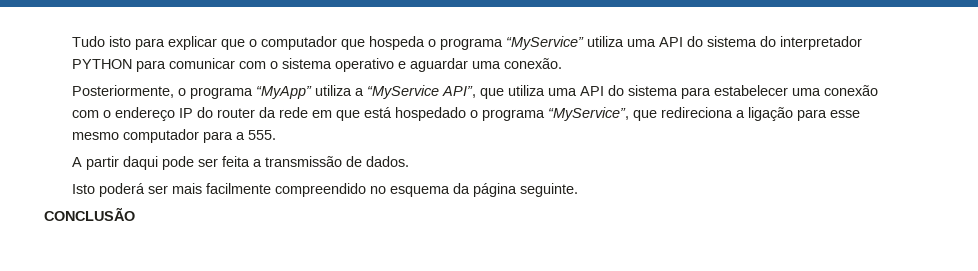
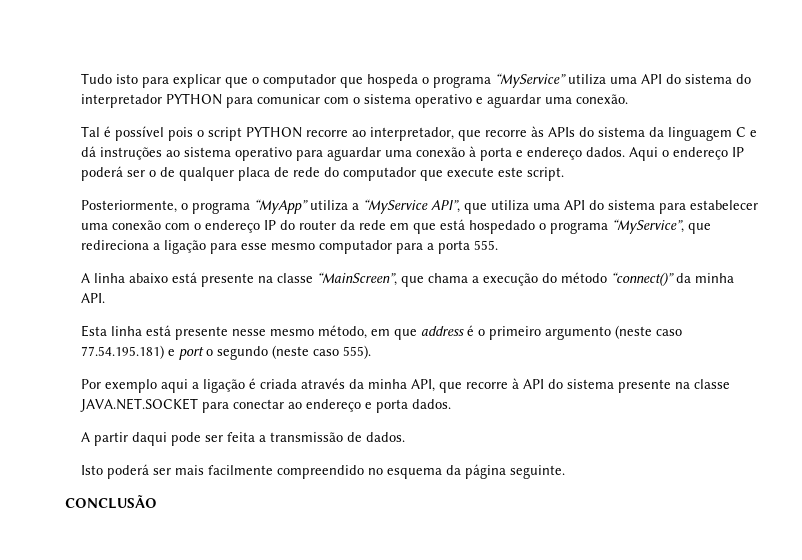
(562, 63) none -> [81,126,758,141] [81,146,745,161] [81,166,565,181] // Tal é possível pois o script PYTHON recorre ao interpretador, que recorre às APIs do sistema da linguagem C e dá instruções ao sistema operativo para aguardar uma conexão à porta e endereço dados. Aqui o endereço IP poderá ser o de qualquer placa de rede do computador que execute este script.
(245, 136) none -> [438,240,471,254] porta
(276, 135) none -> [81,272,735,287] [81,293,106,303] [81,325,683,340] [81,345,372,360] [81,378,731,393] [80,398,452,413] // A linha abaixo está presente na classe “MainScreen”, que chama a execução do método “connect()” da minha API. // Esta linha está presente nesse mesmo método, em que address é o primeiro argumento (neste caso 77.54.195.181) e port o segundo (neste caso 555). // Por exemplo aqui a ligação é criada através da minha API, que recorre à API do sistema presente na classe JAVA.NET.SOCKET para conectar ao endereço e porta dados.

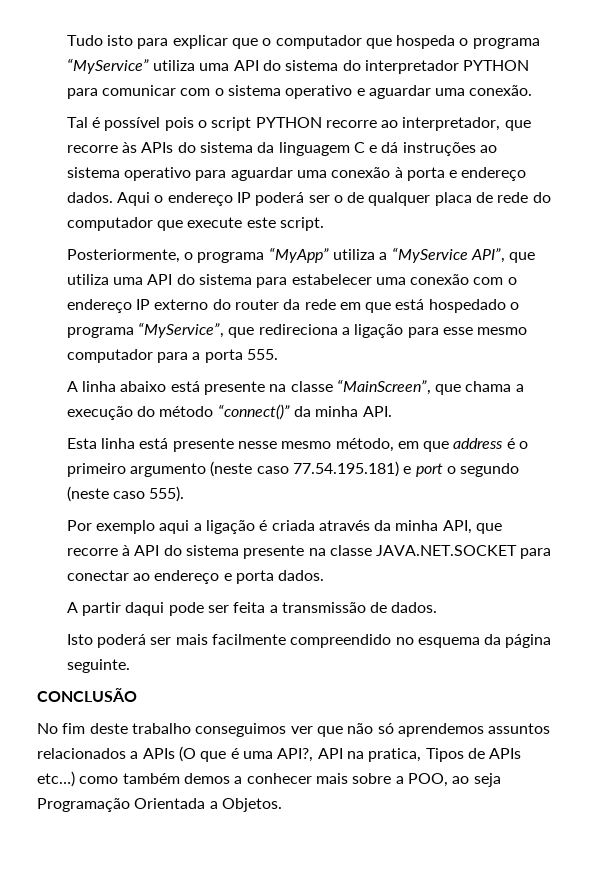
(277, 225) none -> [154,299,209,310] externo
(157, 502) none -> [37,723,551,737] [37,746,522,762] [37,771,501,787] [37,798,282,812] // No fim deste trabalho conseguimos ver que não só aprendemos assuntos relacionados a APIs (O que é uma API?, API na pratica, Tipos de APIs etc…) como também demos a conhecer mais sobre a POO, ao seja Programação Orientada a Objetos.

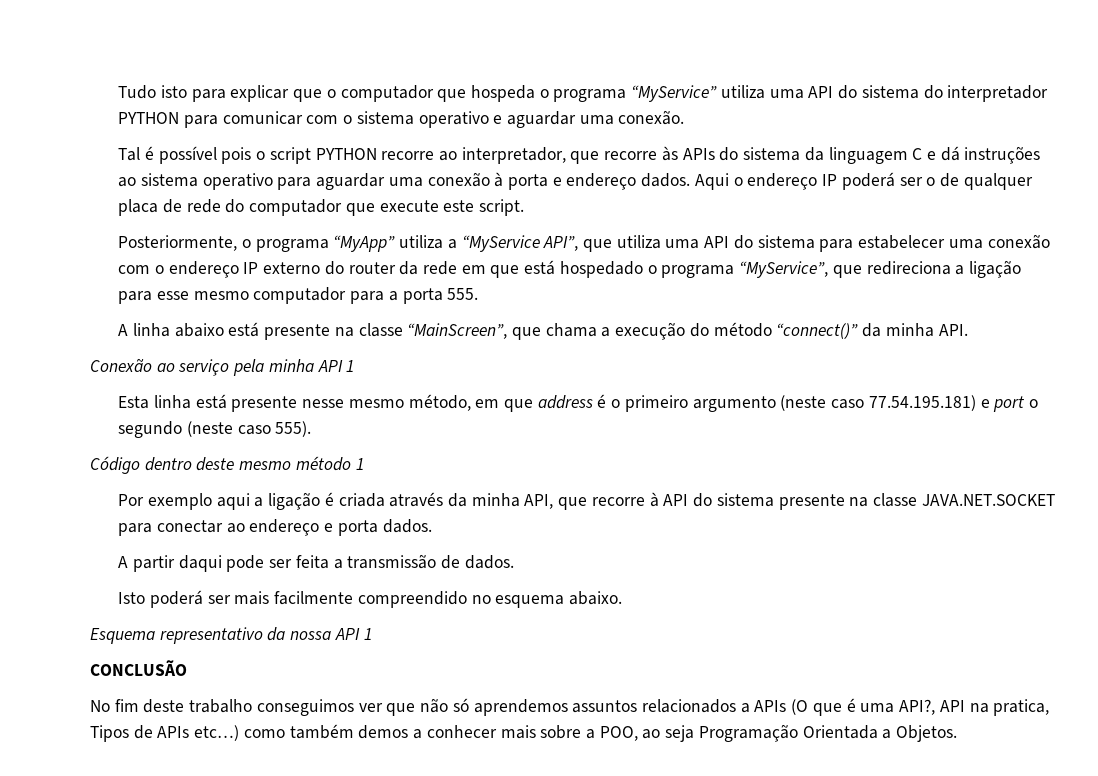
(392, 411) none -> [90,358,355,376] // Conexão ao serviço pela minha API 1
(185, 494) none -> [90,456,364,474] // Código dentro deste mesmo método 1
[484,634,552,648] [66,659,130,673] da página seguinte. -> [568,591,622,605] [90,627,372,644] abaixo. // Esquema representativo da nossa API 1

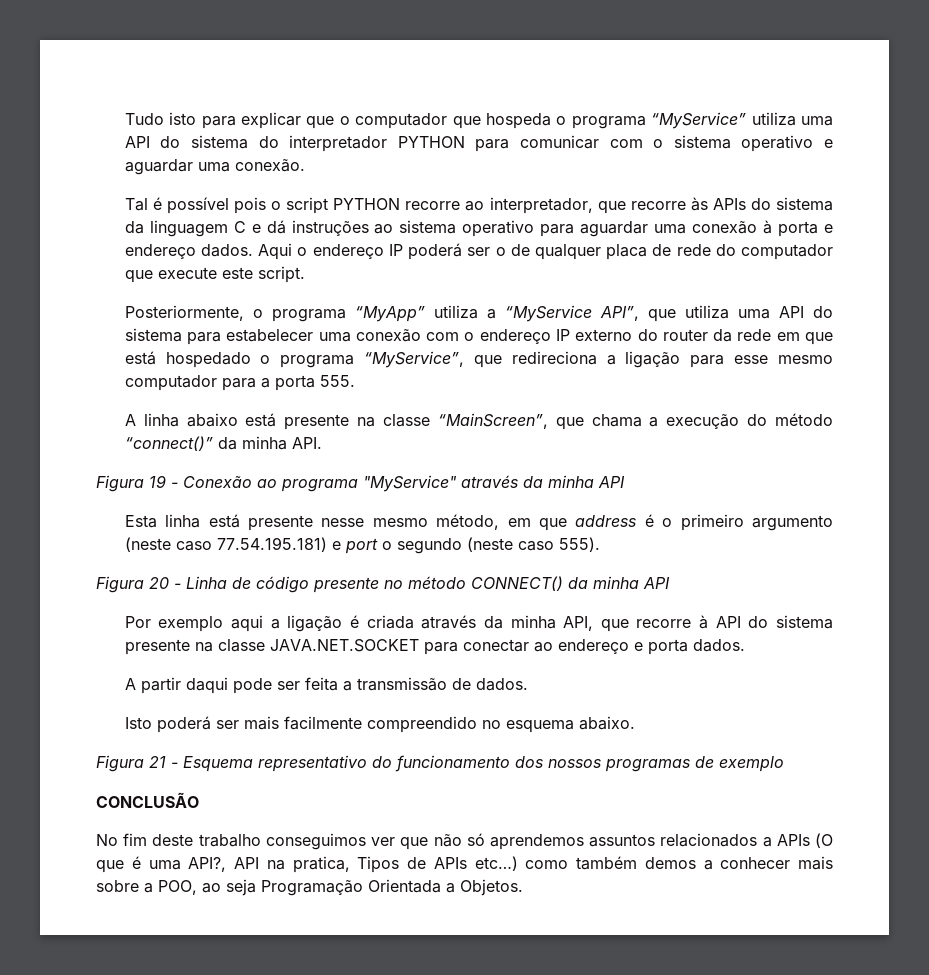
[90,358,355,376] Conexão ao serviço pela minha API 1 -> [96,475,625,492] Figura 19 - Conexão ao programa "MyService" através da minha API
[90,456,364,474] Código dentro deste mesmo método 1 -> [96,576,670,593] Figura 20 - Linha de código presente no método CONNECT() da minha API
[90,627,372,644] Esquema representativo da nossa API 1 -> [96,755,784,772] Figura 21 - Esquema representativo do funcionamento dos nossos programas de exemplo

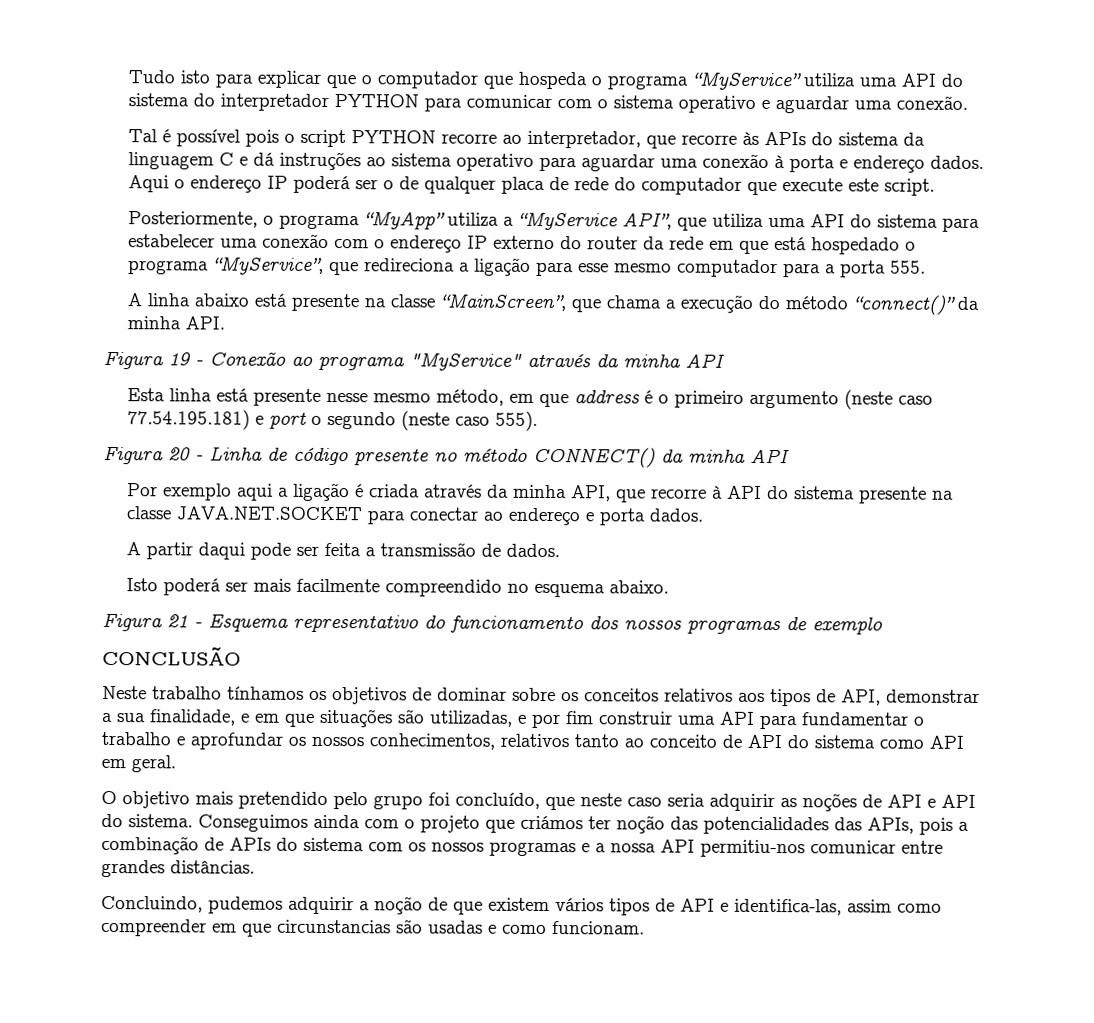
[96,833,833,850] [96,856,833,873] [96,879,523,896] No fim deste trabalho conseguimos ver que não só aprendemos assuntos relacionados a APIs (O que é uma API?, API na pratica, Tipos de APIs etc…) como também demos a conhecer mais sobre a POO, ao seja Programação Orientada a Objetos. -> [102,685,980,707] [102,708,925,730] [101,731,964,750] [101,755,176,773] [101,790,976,812] [101,813,969,835] [101,835,943,858] [101,859,255,878] [101,895,942,916] [101,918,645,937] Neste trabalho tínhamos os objetivos de dominar sobre os conceitos relativos aos tipos de API, demonstrar a sua finalidade, e em que situações são utilizadas, e por fim construir uma API para fundamentar o trabalho e aprofundar os nossos conhecimentos, relativos tanto ao conceito de API do sistema como API em geral. // O objetivo mais pretendido pelo grupo foi concluído, que neste caso seria adquirir as noções de API e API do sistema. Conseguimos ainda com o projeto que criámos ter noção das potencialidades das APIs, pois a combinação de APIs do sistema com os nossos programas e a nossa API permitiu-nos comunicar entre grandes distâncias. // Concluindo, pudemos adquirir a noção de que existem vários tipos de API e identifica-las, assim como compreender em que circunstancias são usadas e como funcionam.

